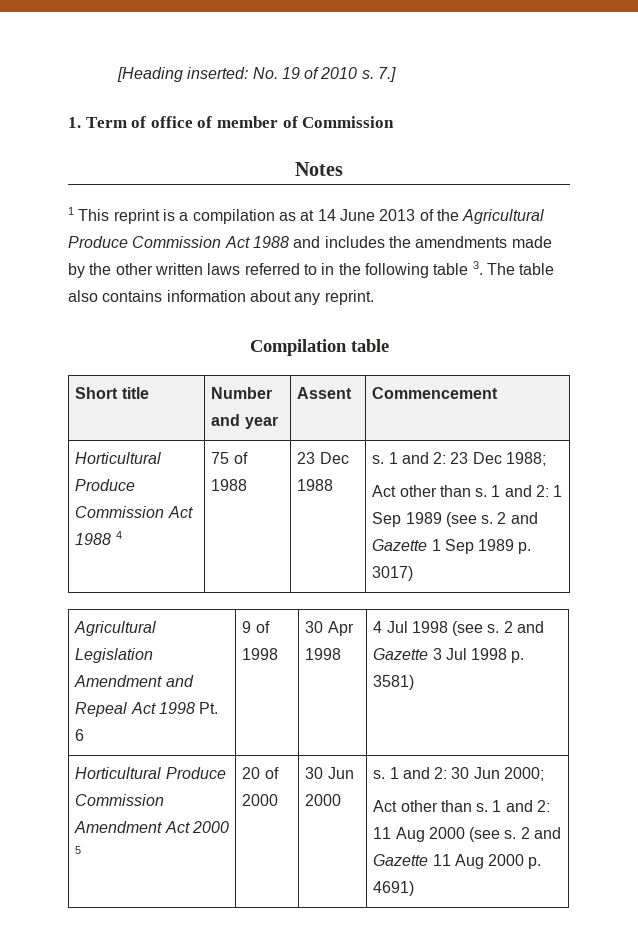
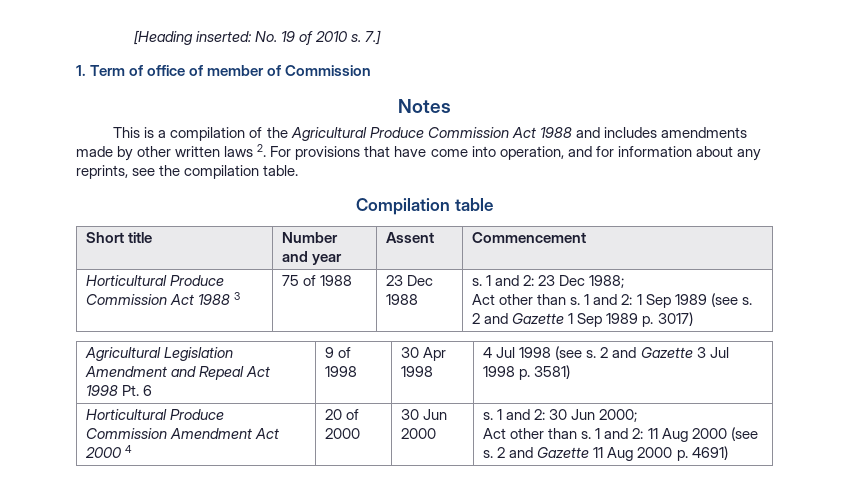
[68,207,416,224] 1 This reprint is a compilation as at 14 June 2013 -> [113,127,246,141] This is a compilation
[388,236,411,248] the -> (657, 132) none
[89,263,112,275] the -> (134, 153) none
[244,261,555,278] [68,290,374,305] referred to in the following table 3. The table also contains information about any reprint. -> [257,144,761,161] [76,165,299,179] 2. For provisions that have come into operation, and for information about any reprints, see the compilation table.
[115,531,122,539] 4 -> [234,292,241,300] 3
[75,846,82,854] 5 -> [125,445,133,453] 4

